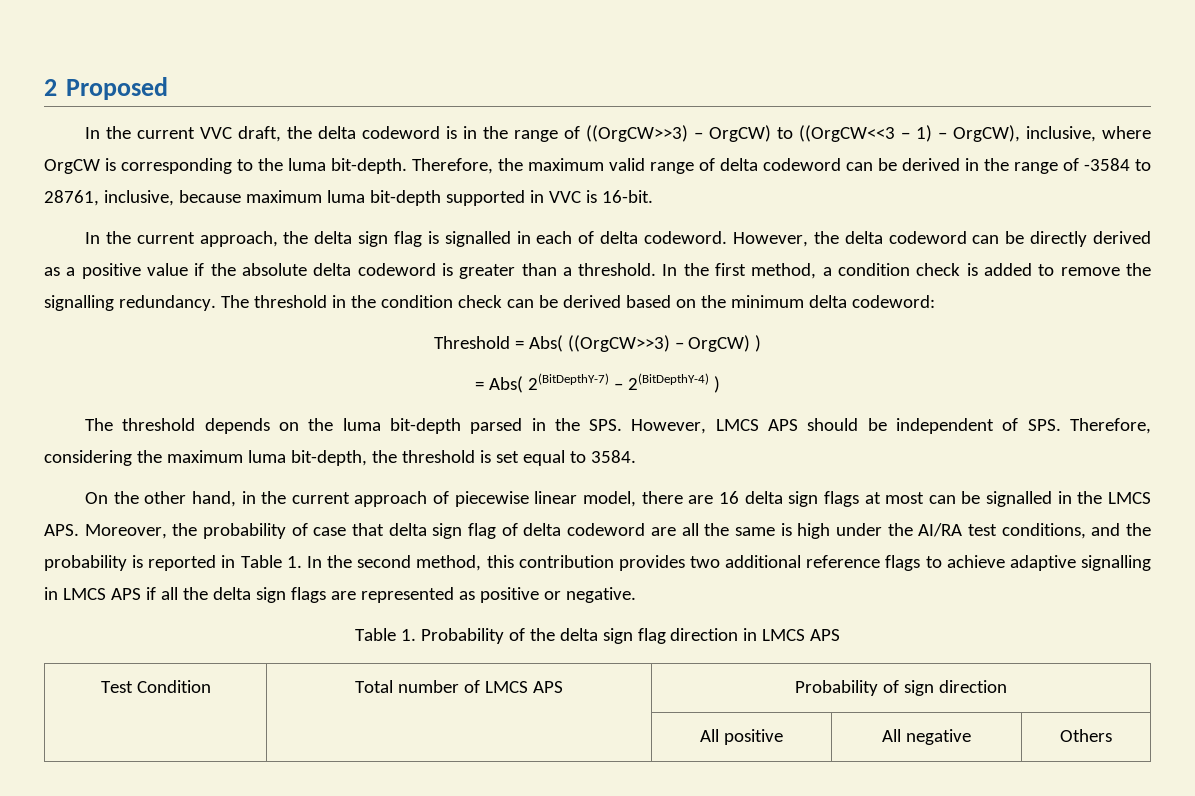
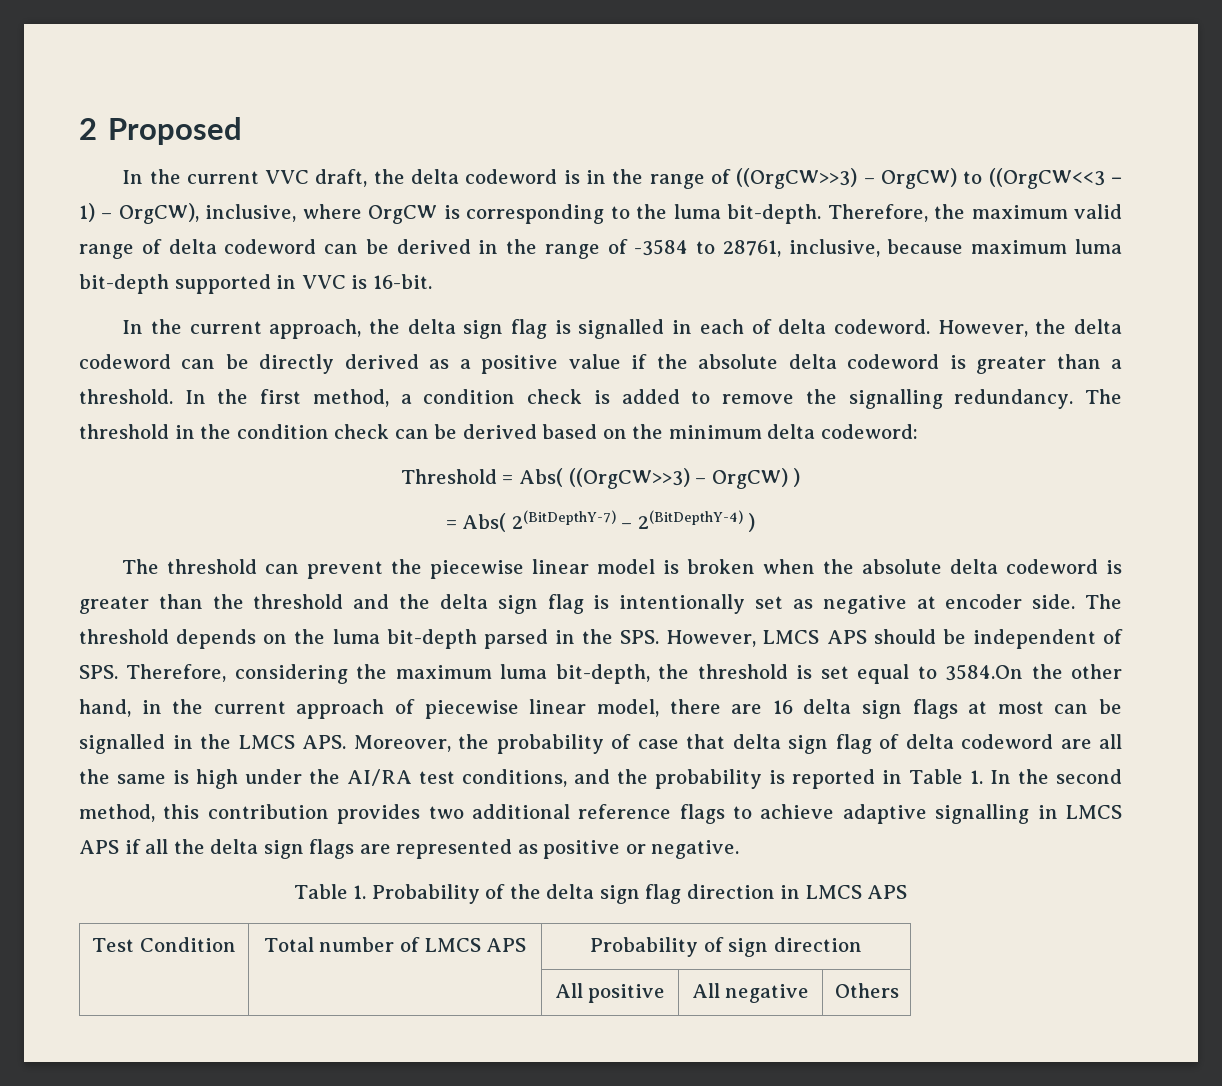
(196, 424) none -> [265,559,1122,579] [79,594,1123,614] [79,629,169,644] can prevent the piecewise linear model is broken when the absolute delta codeword is greater than the threshold and the delta sign flag is intentionally set as negative at encoder side. The threshold
[590,450,636,463] [84,492,108,504] 3584. // On -> [945,664,1024,681] 3584.On

